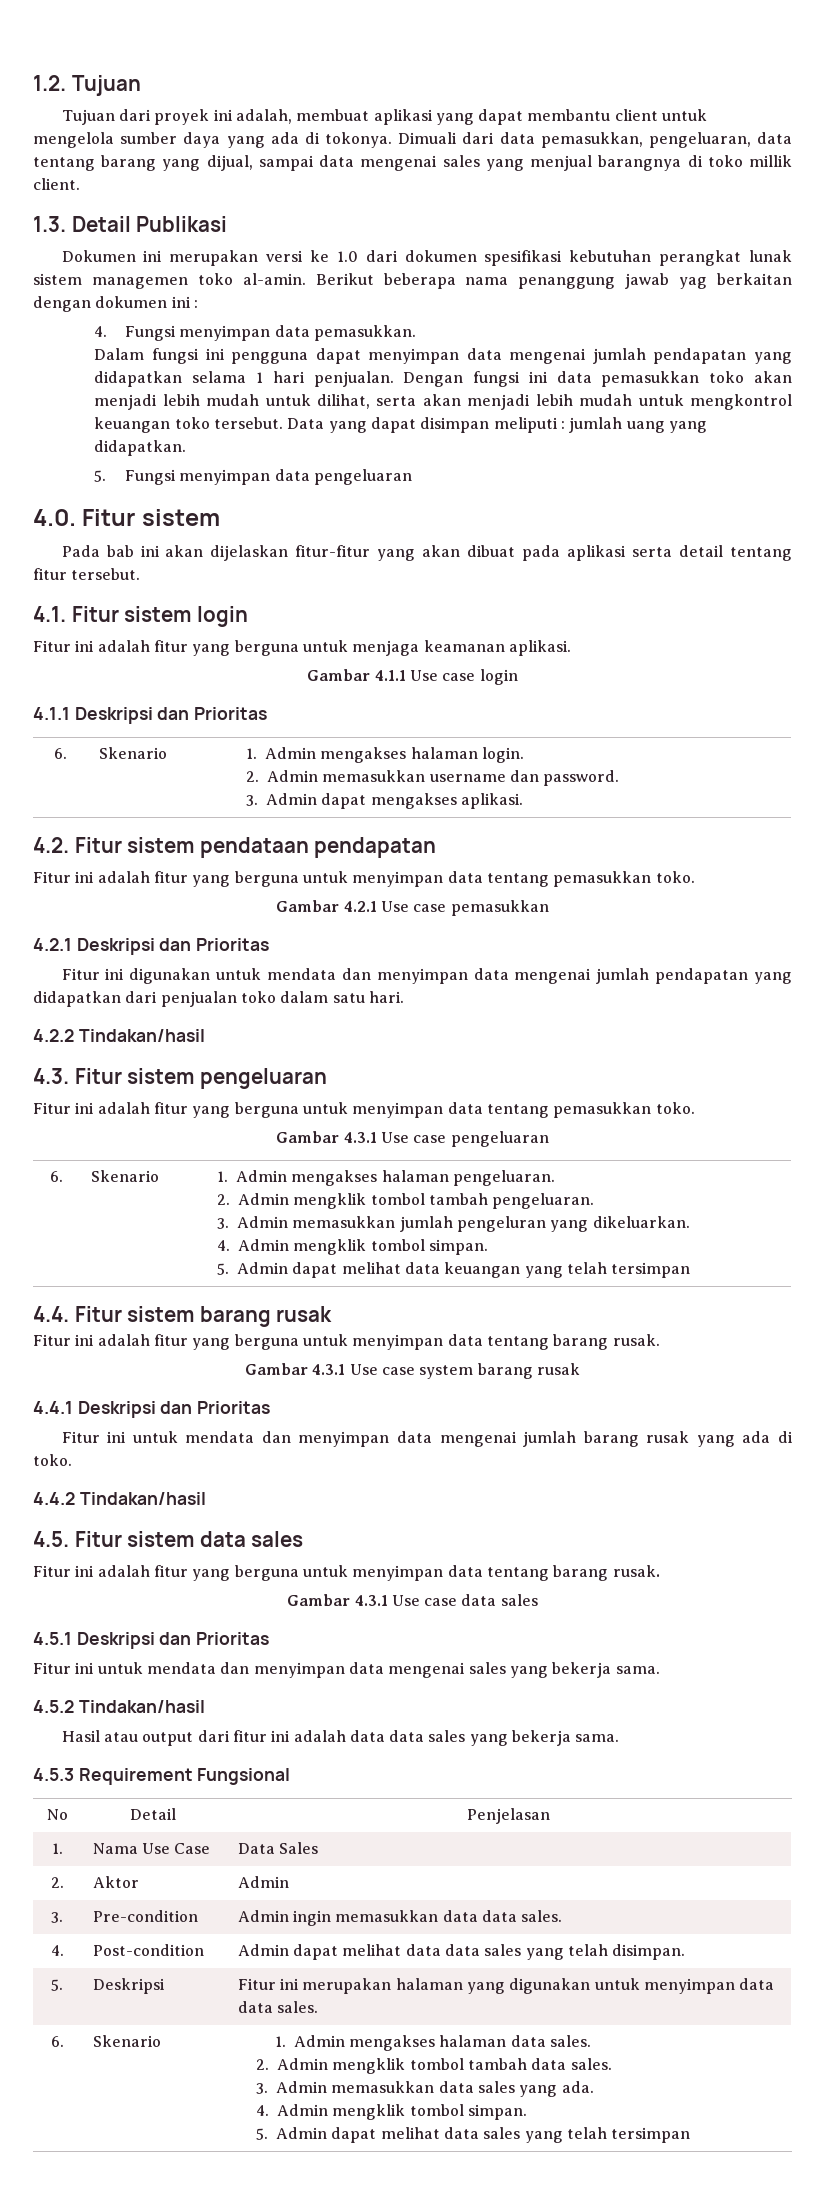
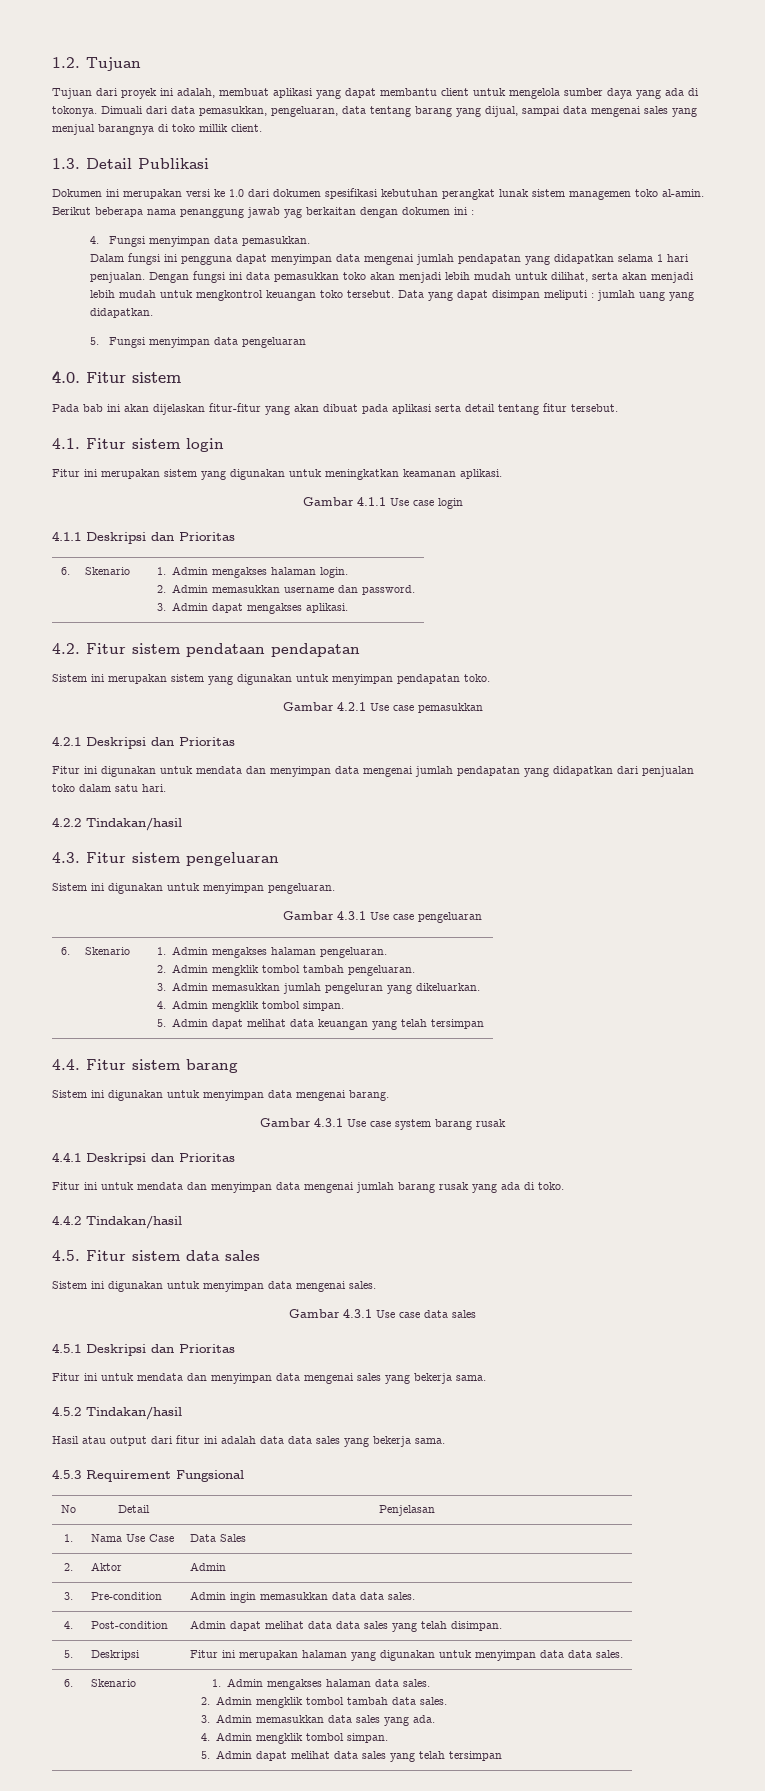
[97,640,420,656] adalah fitur yang berguna untuk menjaga -> [101,469,399,480] merupakan sistem yang digunakan untuk meningkatkan
[33,871,652,887] Fitur ini adalah fitur yang berguna untuk menyimpan data tentang pemasukkan -> [52,674,460,685] Sistem ini merupakan sistem yang digunakan untuk menyimpan pendapatan
[33,1102,695,1118] Fitur ini adalah fitur yang berguna untuk menyimpan data tentang pemasukkan toko. -> [52,883,335,894] Sistem ini digunakan untuk menyimpan pengeluaran.
[276,1306,333,1322] [33,1334,660,1350] rusak // Fitur ini adalah fitur yang berguna untuk menyimpan data tentang barang rusak. -> [52,1090,389,1101] // Sistem ini digunakan untuk menyimpan data mengenai barang.
[33,1565,660,1581] Fitur ini adalah fitur yang berguna untuk menyimpan data tentang barang rusak. -> [52,1281,376,1292] Sistem ini digunakan untuk menyimpan data mengenai sales.

